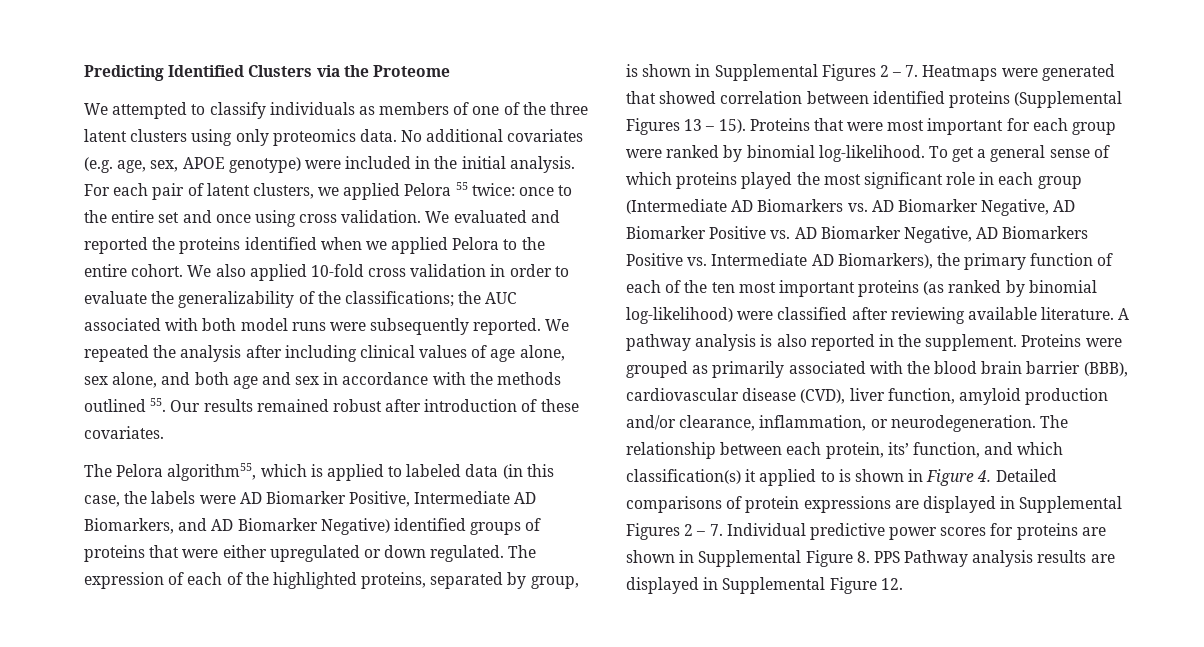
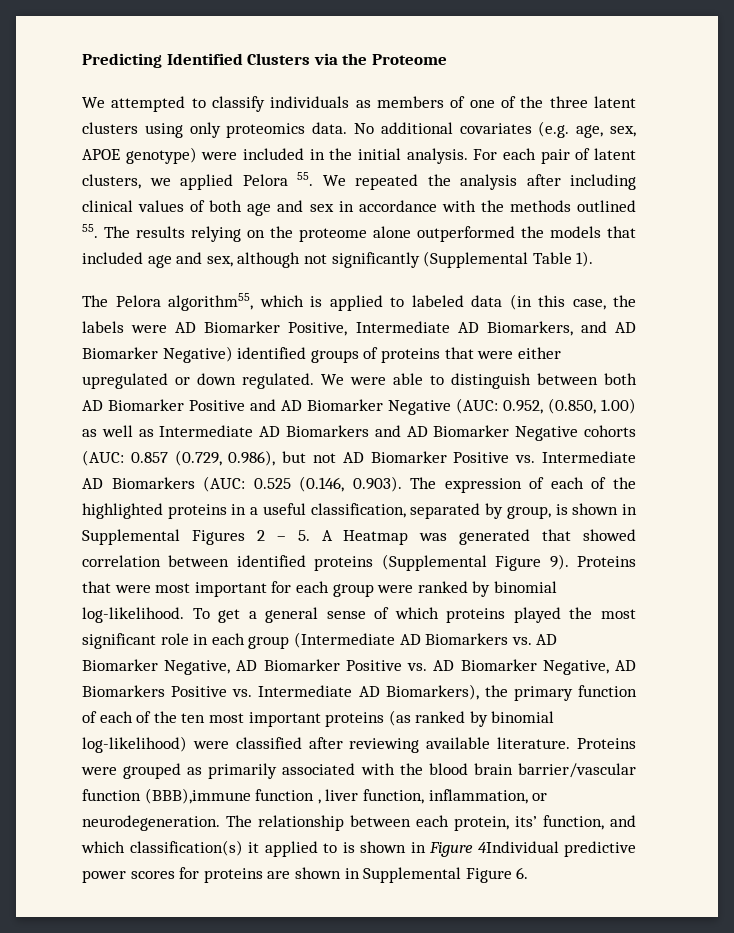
[455,182,573,196] [84,210,560,227] [84,237,545,254] [84,264,569,281] [84,291,518,308] [84,318,542,335] 55 twice: once to the entire set and once using cross validation. We evaluated and reported the proteins identified when we applied Pelora to the entire cohort. We also applied 10-fold cross validation in order to evaluate the generalizability of the classifications; the AUC associated with both model runs were subsequently reported. -> [297,172,313,186] 55.
[490,345,565,362] [84,372,191,388] age alone, sex alone, and -> (206, 206) none
[170,399,579,412] [84,426,164,439] Our results remained robust after introduction of these covariates. -> [104,226,636,242] [82,251,594,268] The results relying on the proteome alone outperformed the models that included age and sex, although not significantly (Supplemental Table 1).
(505, 553) none -> [321,373,637,389] [82,398,636,415] [82,425,636,441] [82,450,637,466] [82,476,402,492] We were able to distinguish between both AD Biomarker Positive and AD Biomarker Negative (AUC: 0.952, (0.850, 1.00) as well as Intermediate AD Biomarkers and AD Biomarker Negative cohorts (AUC: 0.857 (0.729, 0.986), but not AD Biomarker Positive vs. Intermediate AD Biomarkers (AUC: 0.525 (0.146, 0.903).
[361,572,427,589] proteins, -> [167,503,406,519] proteins in a useful classification,
[905,65,1038,81] 7. Heatmaps were -> [297,530,448,545] 5. A Heatmap was
[626,118,746,135] Figures 13 – 15). -> [495,554,569,571] Figure 9).
[1118,308,1130,320] [626,334,1018,351] A pathway analysis is also reported in the supplement. -> (571, 743) none
[1026,361,1128,377] [626,388,1109,405] [626,415,756,431] barrier (BBB), cardiovascular disease (CVD), liver function, amyloid production and/or clearance, -> [517,763,636,778] [82,788,424,804] barrier/vascular function (BBB),immune function , liver function,
[977,469,1057,482] [626,496,1123,513] [626,523,806,540] 4. Detailed comparisons of protein expressions are displayed in Supplemental Figures 2 – 7. Individual -> [477,841,559,853] 4Individual
[856,550,1115,567] [626,577,903,594] 8. PPS Pathway analysis results are displayed in Supplemental Figure 12. -> [516,867,529,879] 6.

